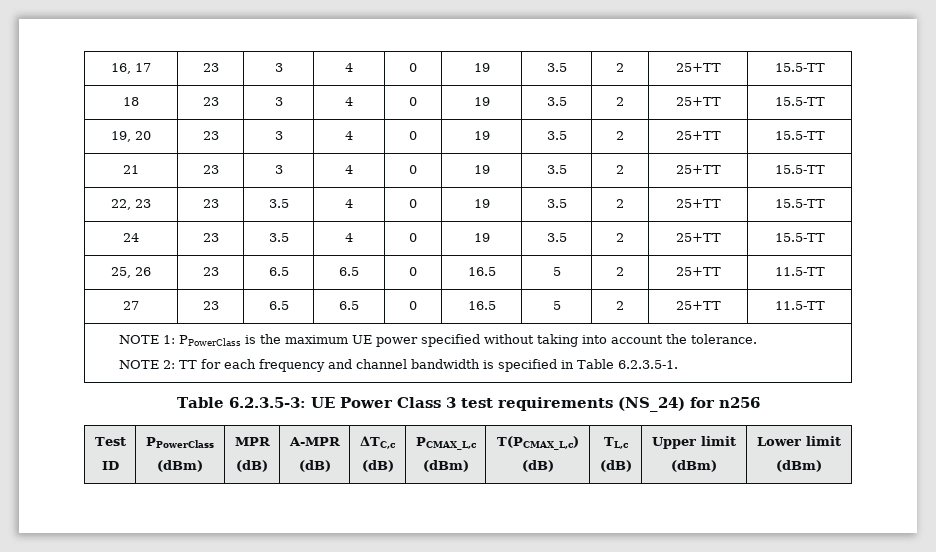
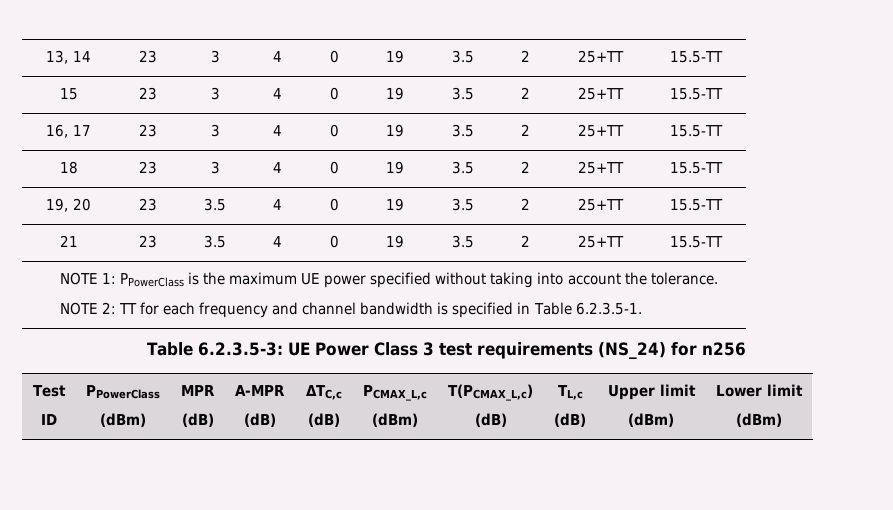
(111, 68) none -> [46,50,91,64] [138,50,157,63] [210,50,220,63] [273,51,282,62] [329,50,339,63] [386,50,404,63] [451,50,474,63] [521,50,530,62] [577,50,624,63] [670,51,724,63] [59,88,78,100] [138,87,157,100] [210,87,220,100] [273,88,282,99] [329,87,339,100] [386,87,404,100] [451,87,474,100] [521,87,530,99] [577,87,624,100] [670,88,724,100] 13, 14 | 23 | 3 | 4 | 0 | 19 | 3.5 | 2 | 25+TT | 15.5-TT // 15 | 23 | 3 | 4 | 0 | 19 | 3.5 | 2 | 25+TT | 15.5-TT //
[274,131,283,140] 3 -> [204,198,226,211] 3.5
[274,165,283,174] [345,165,353,174] [409,165,417,174] [473,165,490,174] [546,165,567,174] [616,165,624,174] [675,165,721,174] [774,165,825,174] [111,199,151,210] [202,199,219,208] [268,199,289,208] [345,199,353,208] [409,199,417,208] [473,199,490,208] [546,199,567,208] [616,199,624,208] [675,199,721,208] [774,199,825,208] [123,233,139,242] [202,233,219,242] [268,233,289,242] [345,233,353,242] [409,233,417,242] [473,233,490,242] [546,233,567,242] [616,233,624,242] [675,233,721,242] [774,233,825,242] [111,267,151,278] [202,267,219,276] [268,267,289,276] [339,267,359,276] [409,267,417,276] [467,267,496,276] [552,267,561,276] [616,267,624,276] [675,267,721,276] [774,267,825,276] [123,301,139,310] [202,301,219,310] [268,301,289,310] [339,301,359,310] [409,301,417,310] [467,301,496,310] [552,301,561,310] [616,301,624,310] [675,301,721,310] [774,301,825,310] | 3 | 4 | 0 | 19 | 3.5 | 2 | 25+TT | 15.5-TT // 22, 23 | 23 | 3.5 | 4 | 0 | 19 | 3.5 | 2 | 25+TT | 15.5-TT // 24 | 23 | 3.5 | 4 | 0 | 19 | 3.5 | 2 | 25+TT | 15.5-TT // 25, 26 | 23 | 6.5 | 6.5 | 0 | 16.5 | 5 | 2 | 25+TT | 11.5-TT // 27 | 23 | 6.5 | 6.5 | 0 | 16.5 | 5 | 2 | 25+TT | 11.5-TT -> [204,235,226,248] [273,236,282,247] [329,235,339,248] [386,235,404,248] [451,235,474,248] [521,235,530,247] [577,235,624,248] [670,236,724,248] | 3.5 | 4 | 0 | 19 | 3.5 | 2 | 25+TT | 15.5-TT

